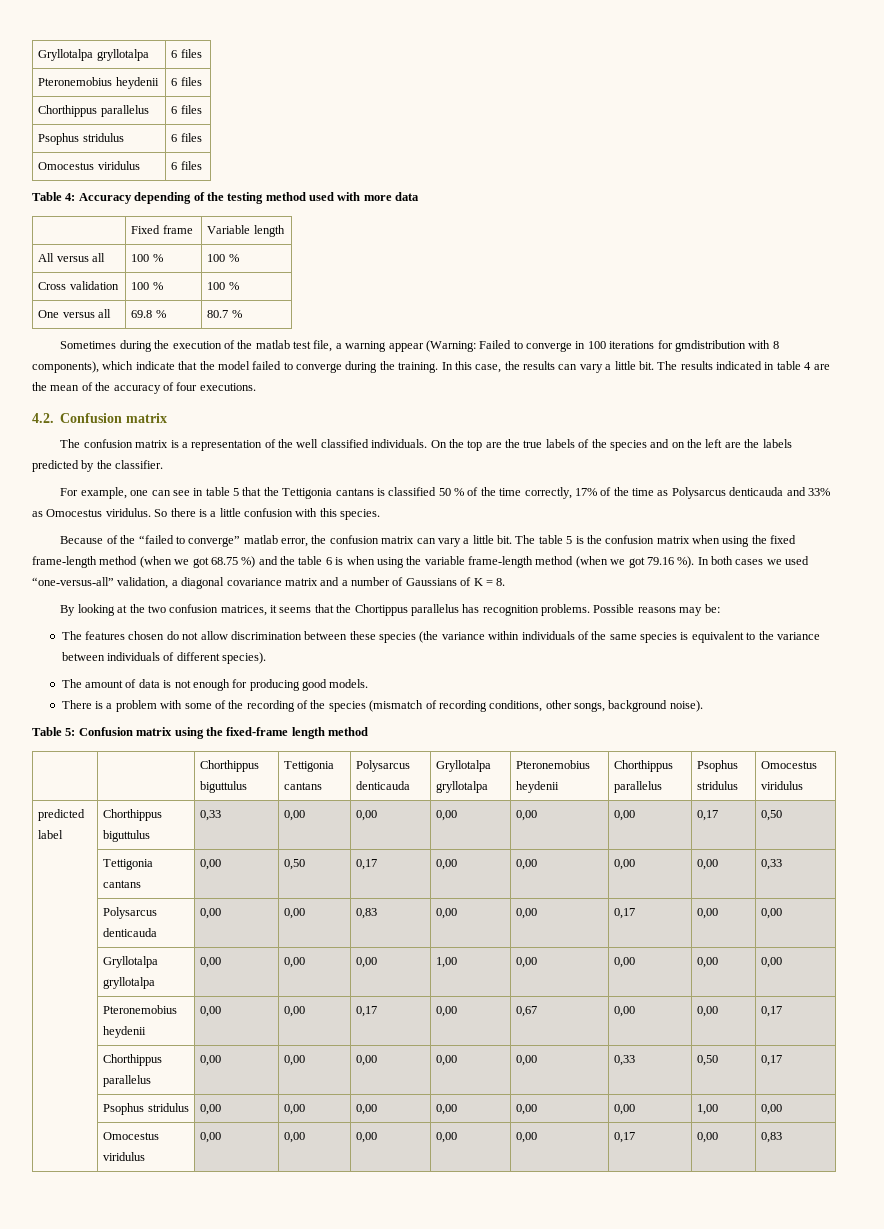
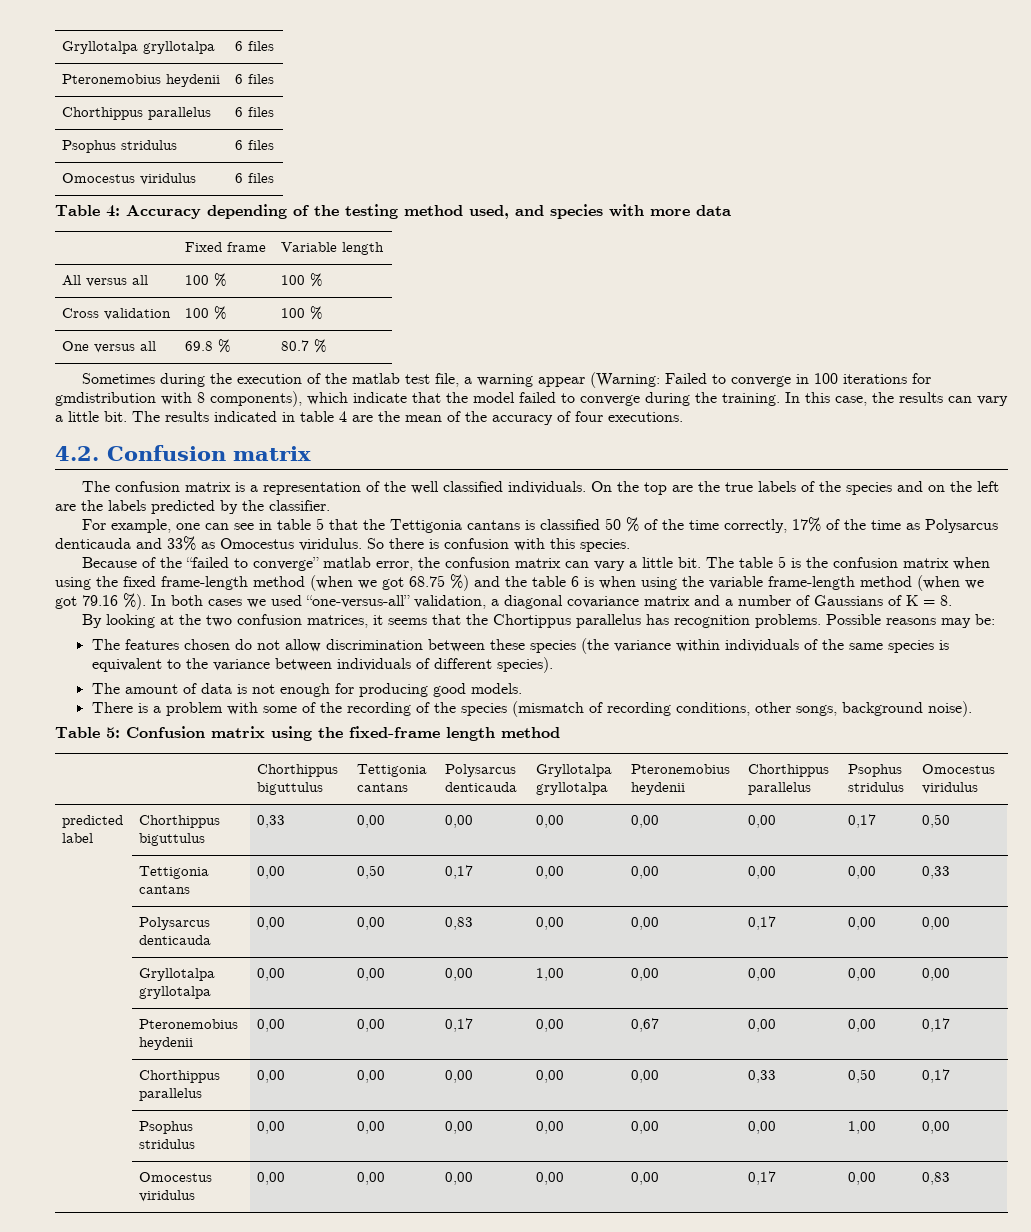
[309,192,334,201] used -> [469,204,603,219] used, and species
[210,508,241,517] a little -> (439, 544) none

